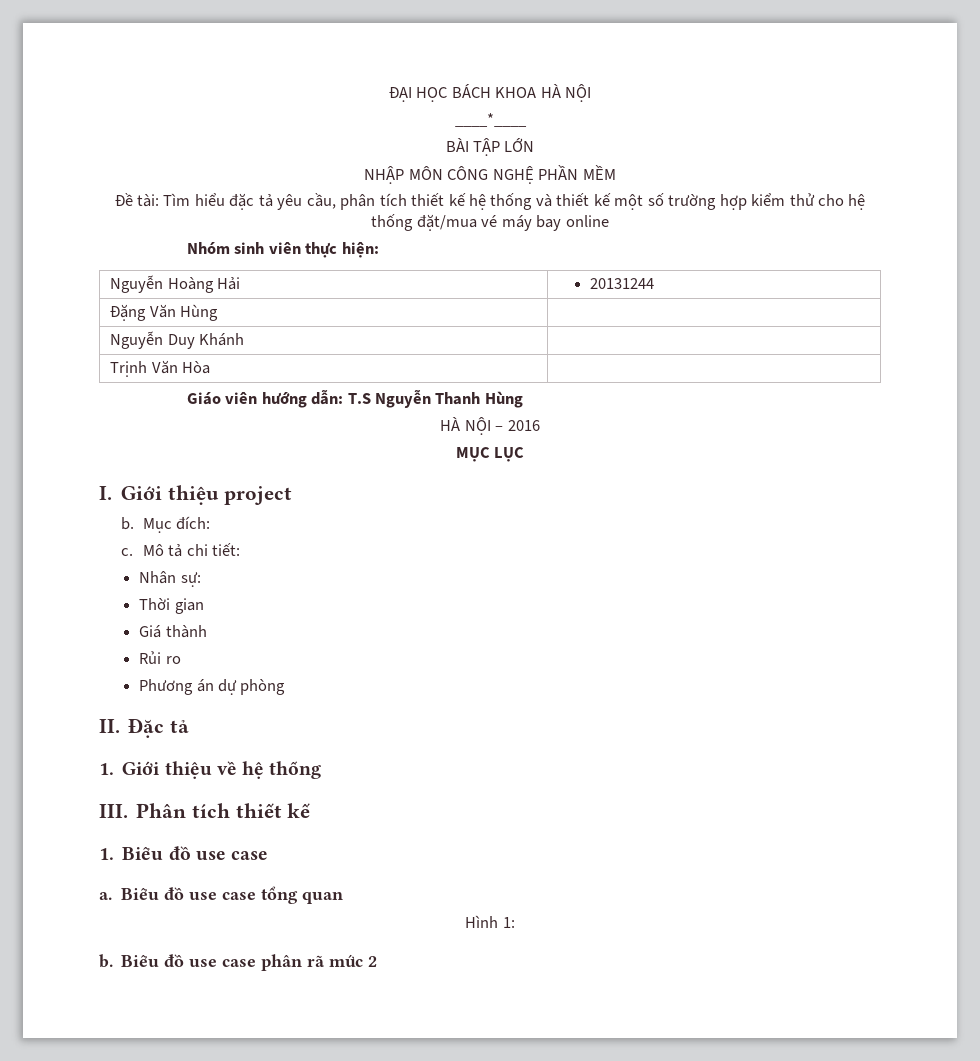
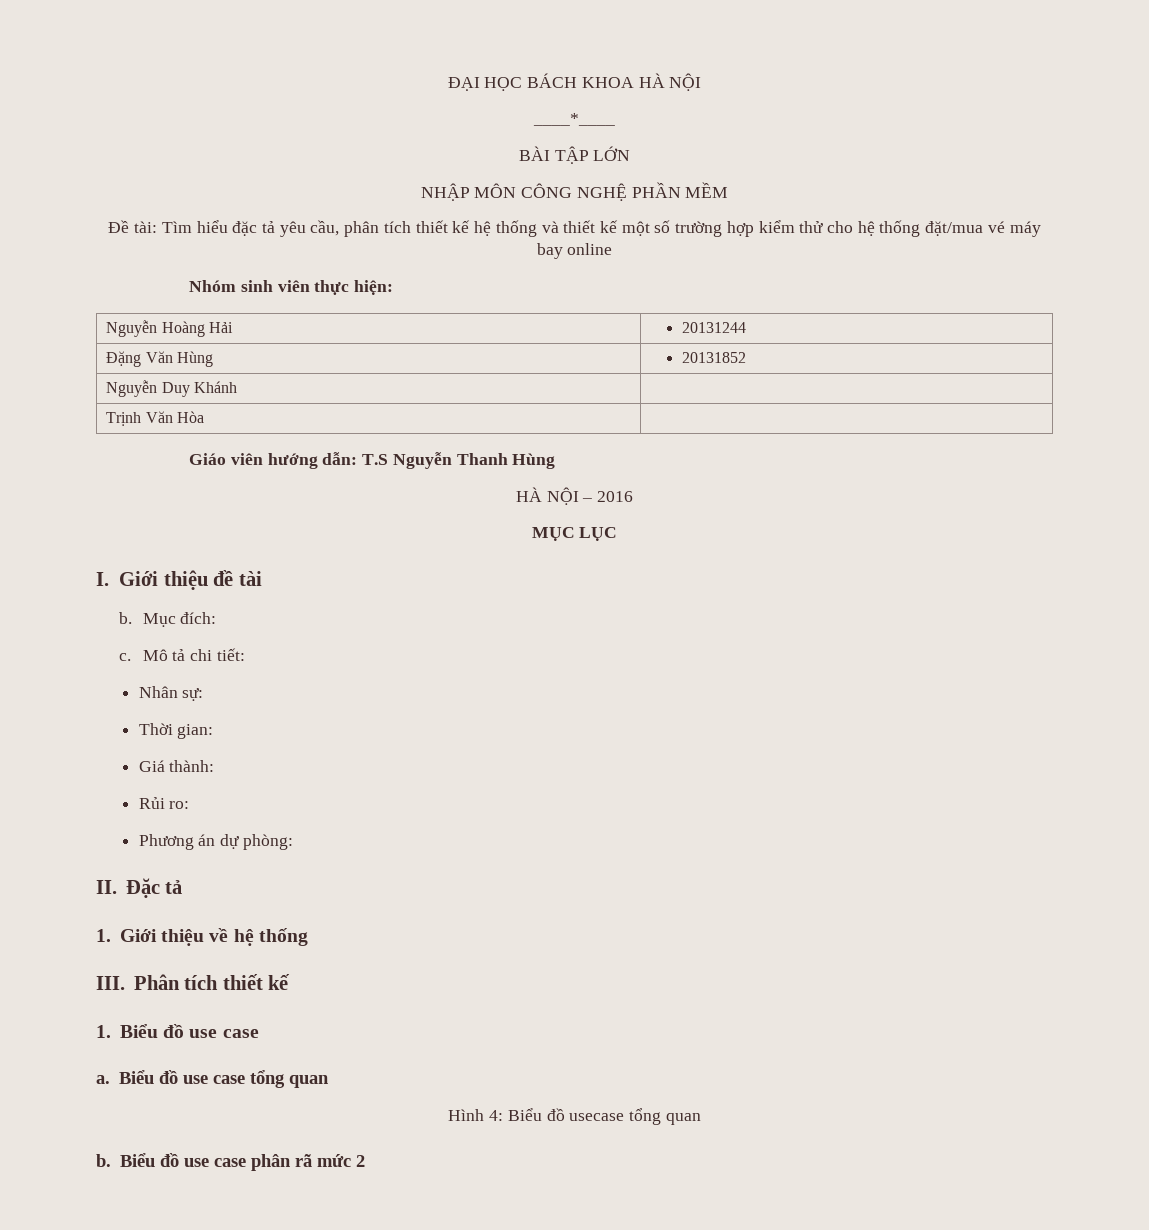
(219, 312) none -> [681,352,746,363] 20131852
[224,486,293,505] project -> [213,570,262,586] đề tài
[174,598,204,614] gian -> [177,724,214,739] gian:
[165,625,207,638] thành -> [169,760,215,772] thành:
[165,656,181,664] ro -> [169,801,190,809] ro:
[240,679,286,695] phòng -> [242,834,293,850] phòng:
[502,917,515,928] 1: -> [489,1108,701,1125] 4: Biểu đồ usecase tổng quan

